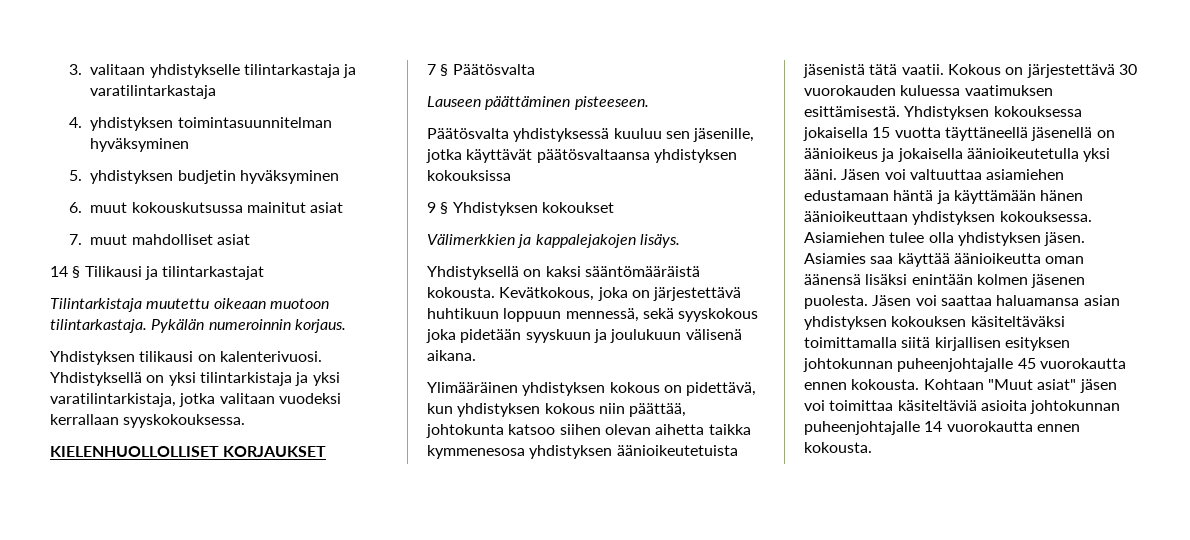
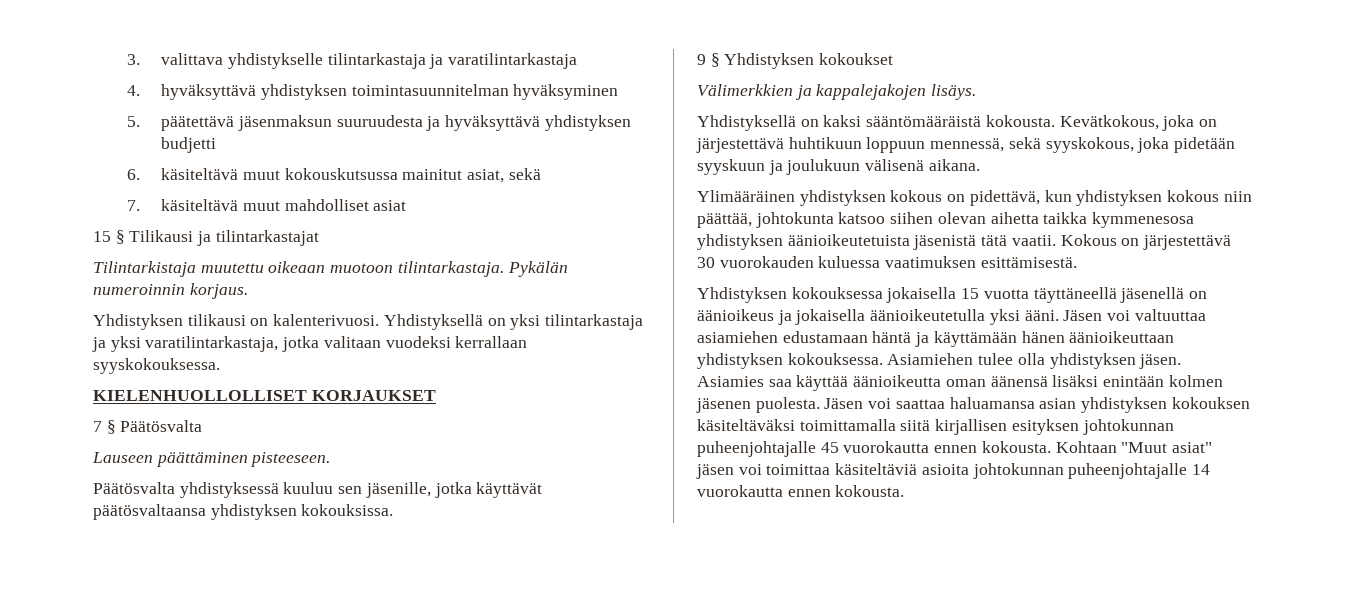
[90,64,146,75] valitaan -> [161,53,224,65] valittava
(83, 122) none -> [161,84,257,100] hyväksyttävä
[90,170,339,184] yhdistyksen budjetin hyväksyminen -> [161,115,631,131] [161,137,217,153] päätettävä jäsenmaksun suuruudesta ja hyväksyttävä yhdistyksen budjetti
(83, 207) none -> [161,168,239,180] käsiteltävä
[310,202,344,213] asiat -> [467,168,541,183] asiat, sekä
(83, 239) none -> [161,199,239,211] käsiteltävä
[50,266,68,277] 14 -> [93,231,111,242] 15
[199,372,292,386] tilintarkistaja -> [545,314,644,330] tilintarkastaja
[50,393,176,407] varatilintarkistaja, -> [145,336,279,352] varatilintarkastaja,
[427,170,511,181] kokouksissa -> [301,504,394,516] kokouksissa.
[678,308,759,322] syyskokous -> [1045,137,1134,153] syyskokous,
(900, 111) none -> (1077, 262) //

